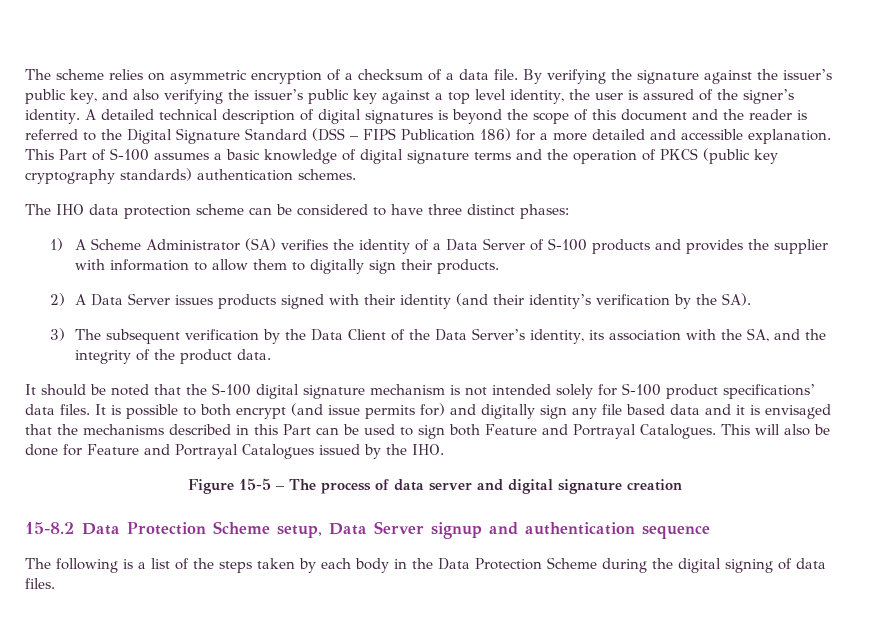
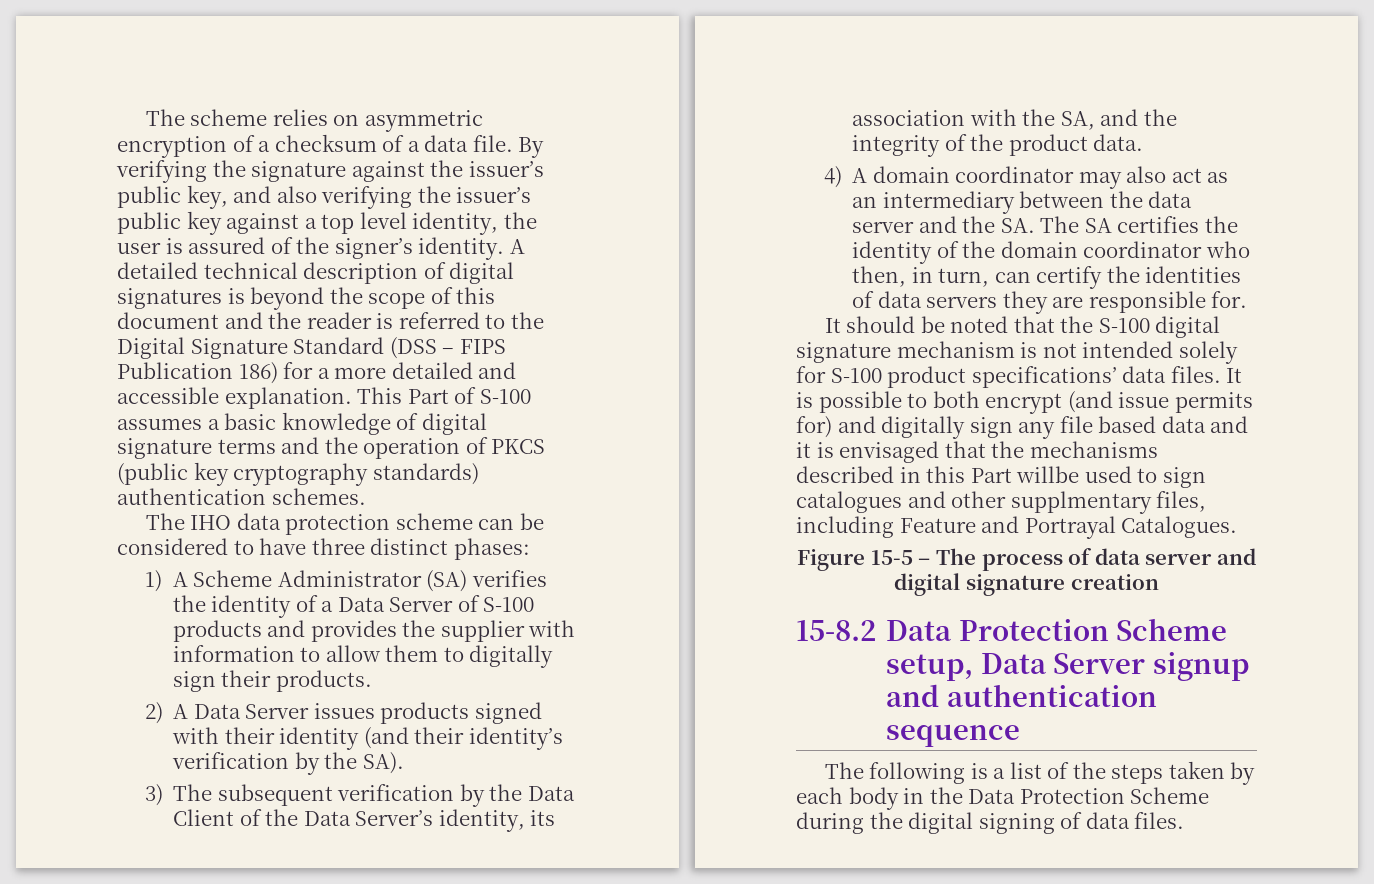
(272, 354) none -> [823,166,1229,189] [852,191,1193,214] [852,216,1238,233] [852,241,1250,264] [852,266,1242,289] [852,291,1248,314] // 4) A domain coordinator may also act as an intermediary between the data server and the SA. The SA certifies the identity of the domain coordinator who then, in turn, can certify the identities of data servers they are responsible for.
[316,424,359,435] can be -> [1016,466,1080,483] willbe
[449,424,830,439] [25,444,444,459] both Feature and Portrayal Catalogues. This will also be done for Feature and Portrayal Catalogues issued by the IHO. -> [796,491,1207,514] [796,516,1238,539] catalogues and other supplmentary files, including Feature and Portrayal Catalogues.

